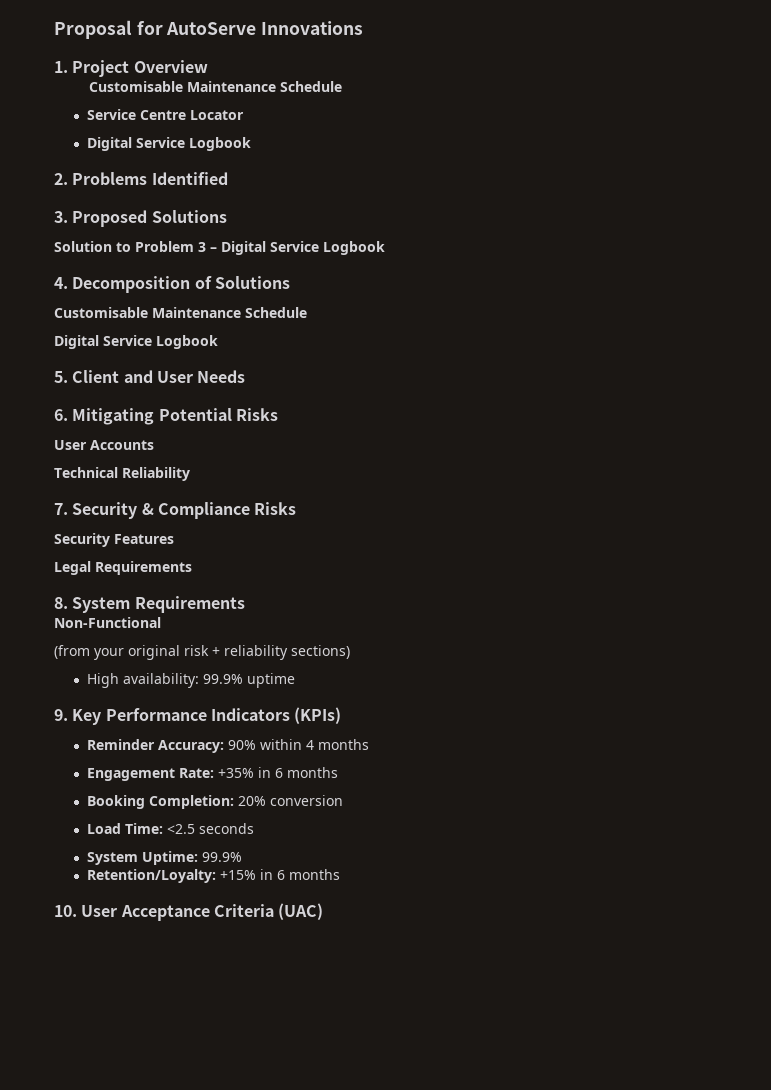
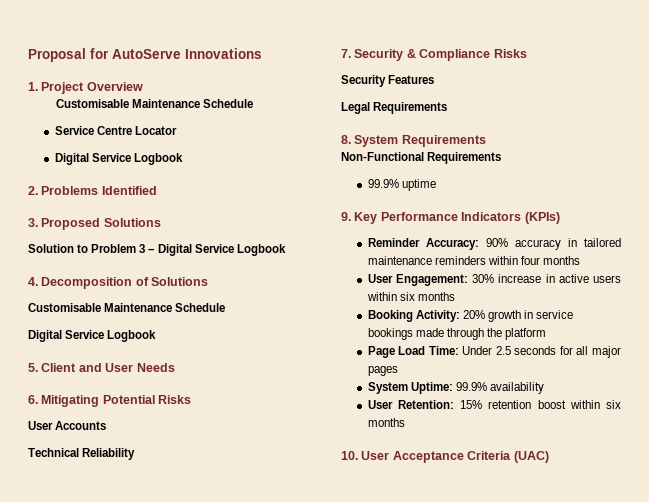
[54,645,350,660] [86,673,199,688] // (from your original risk + reliability sections) // High availability: -> [427,152,502,164] Requirements //
[259,739,369,750] [86,767,338,781] [86,795,343,809] [86,823,254,834] [86,851,242,865] [86,869,285,883] within 4 months // Engagement Rate: +35% in 6 months // Booking Completion: 20% conversion // Load Time: <2.5 seconds // System Uptime: 99.9% // Retention/Loyalty: +15% in 6 -> [514,238,621,250] [367,256,581,265] [367,274,621,286] [366,292,455,301] [367,310,574,322] [367,328,547,340] [367,346,621,358] [367,366,398,376] [367,382,544,394] [367,400,621,409] accuracy in tailored maintenance reminders within four months // User Engagement: 30% increase in active users within six months // Booking Activity: 20% growth in service bookings made through the platform // Page Load Time: Under 2.5 seconds for all major pages // System Uptime: 99.9% availability // User Retention: 15% retention boost within six

